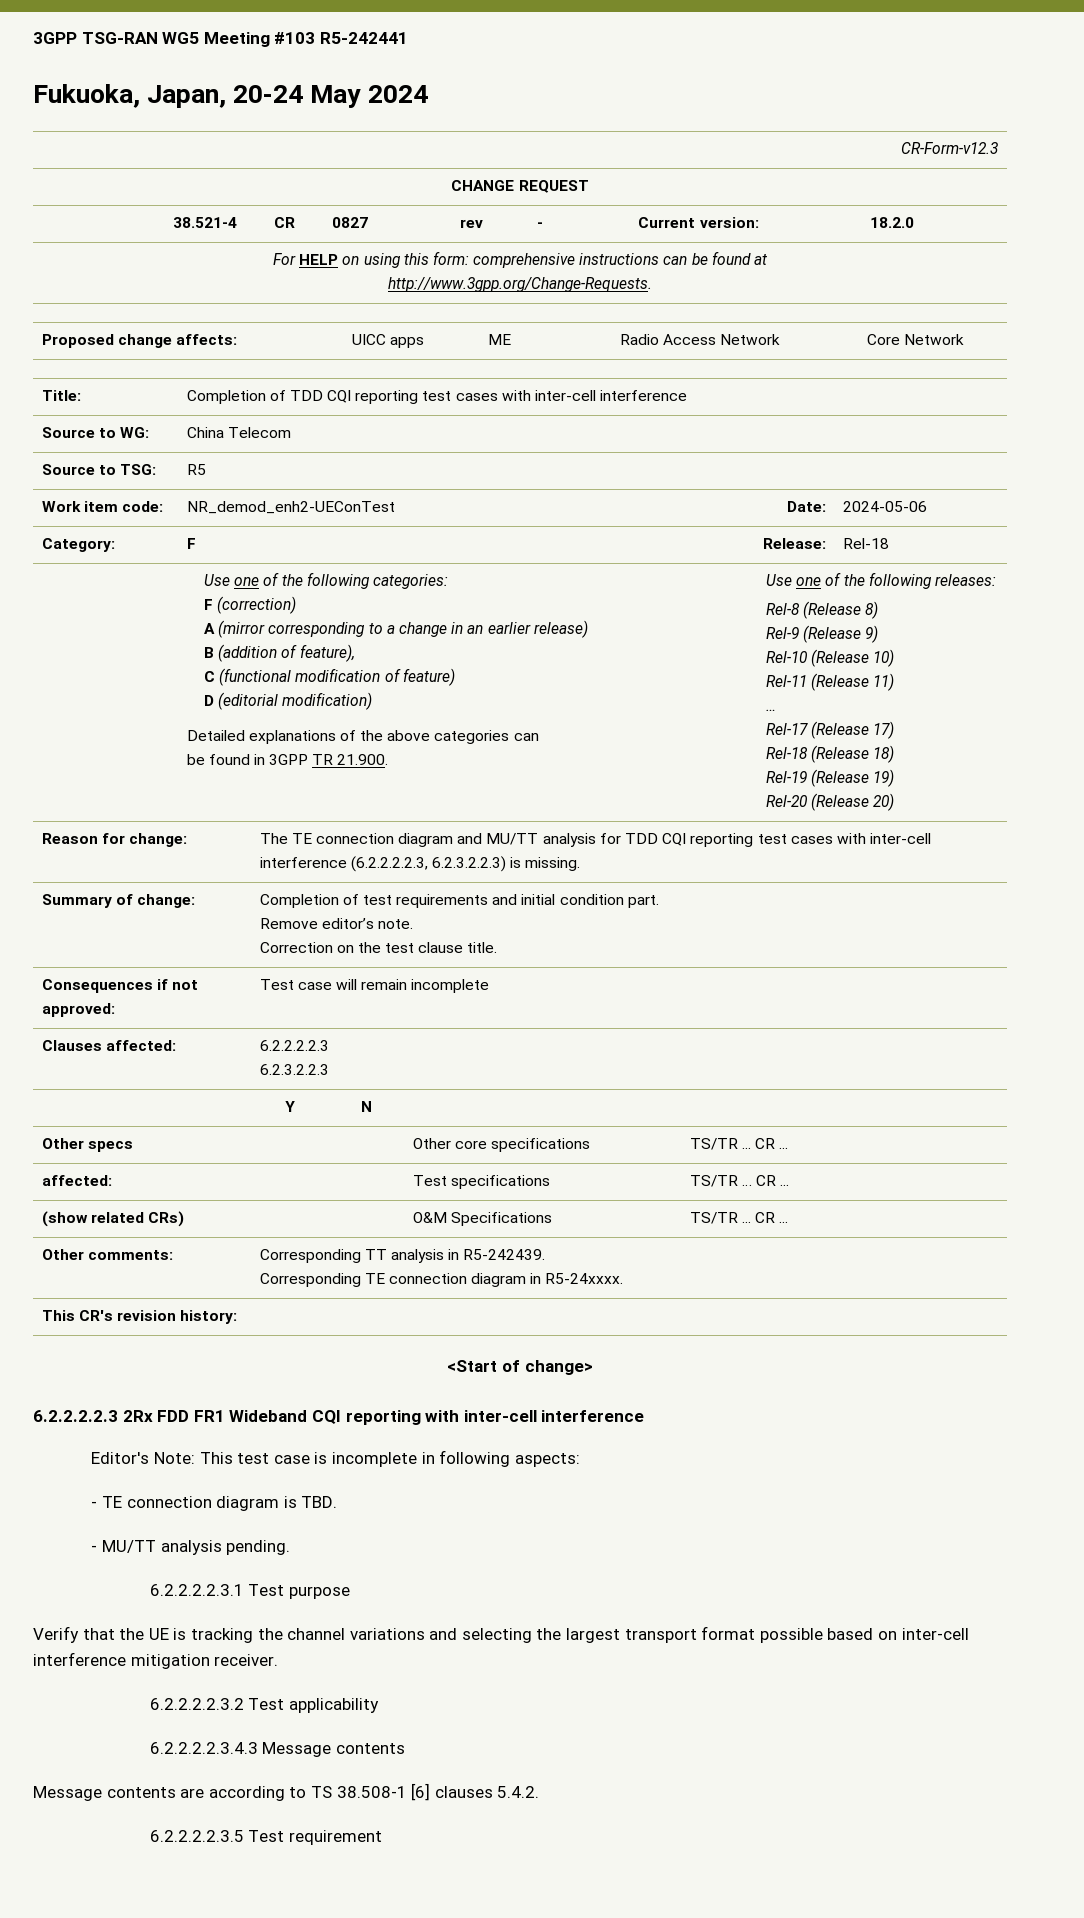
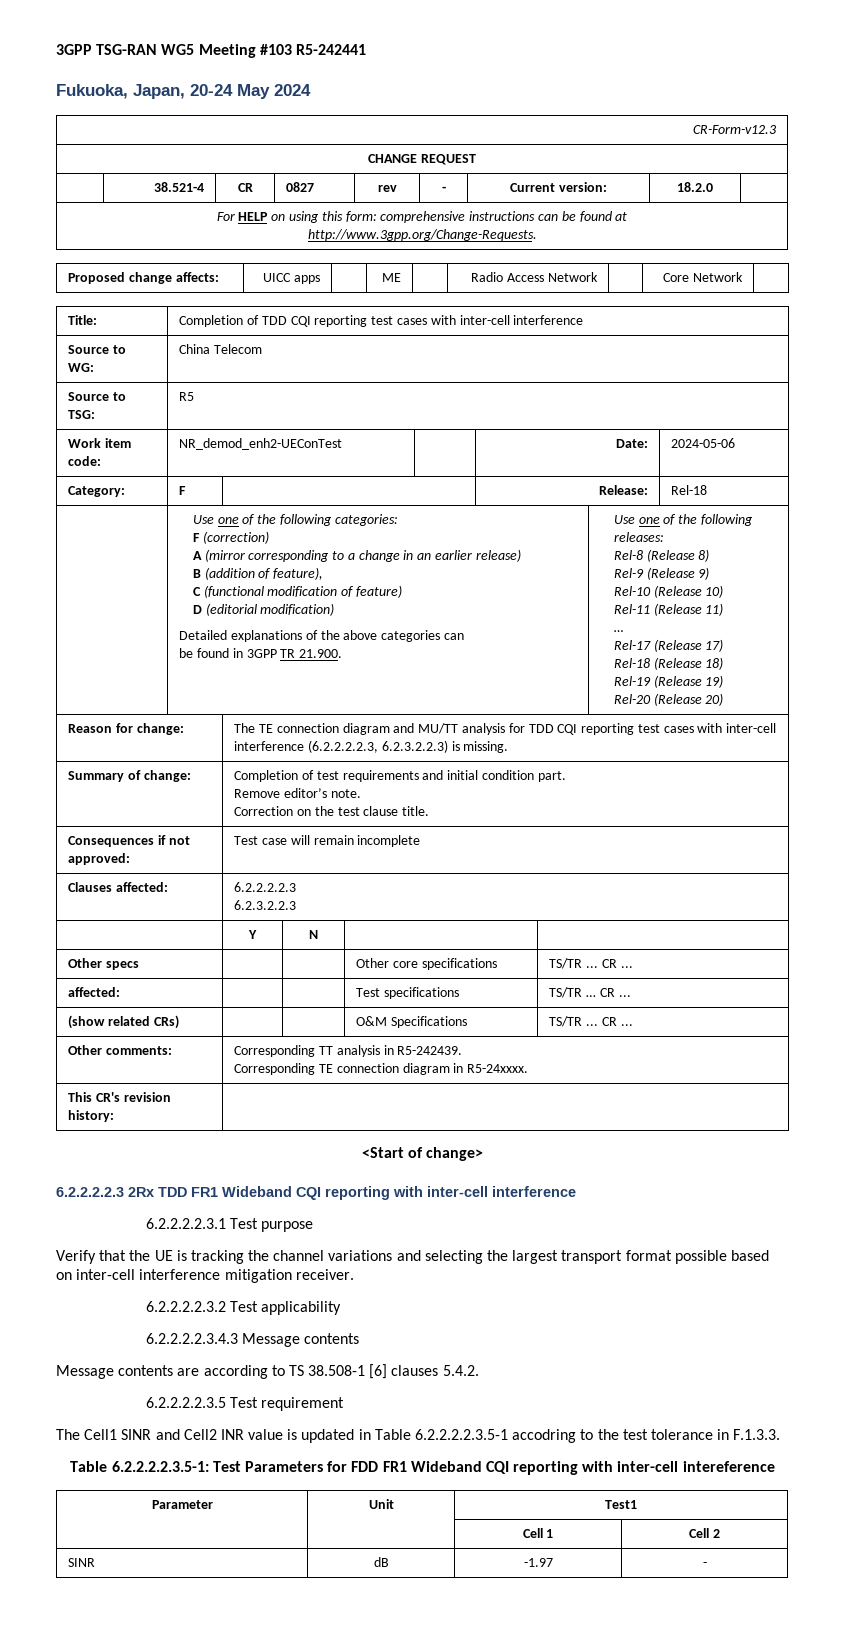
[157,1410,190,1422] FDD -> [158,1187,187,1197] TDD
[91,1450,580,1467] [91,1496,338,1511] [91,1540,291,1555] // Editor's Note: This test case is incomplete in following aspects: // - TE connection diagram is TBD. // - MU/TT analysis pending. -> (576, 1191) none
(383, 1837) none -> [56,1429,781,1443] [70,1461,775,1475] [151,1500,213,1509] [368,1499,394,1509] [605,1500,637,1509] [522,1528,554,1538] [689,1528,720,1538] [68,1558,96,1567] [373,1557,389,1567] [523,1558,553,1567] [702,1562,707,1567] // The Cell1 SINR and Cell2 INR value is updated in Table 6.2.2.2.2.3.5-1 accodring to the test tolerance in F.1.3.3. // Table 6.2.2.2.2.3.5-1: Test Parameters for FDD FR1 Wideband CQI reporting with inter-cell intereference // Parameter | Unit | Test1 // | | Cell 1 | Cell 2 // SINR | dB | -1.97 | -

